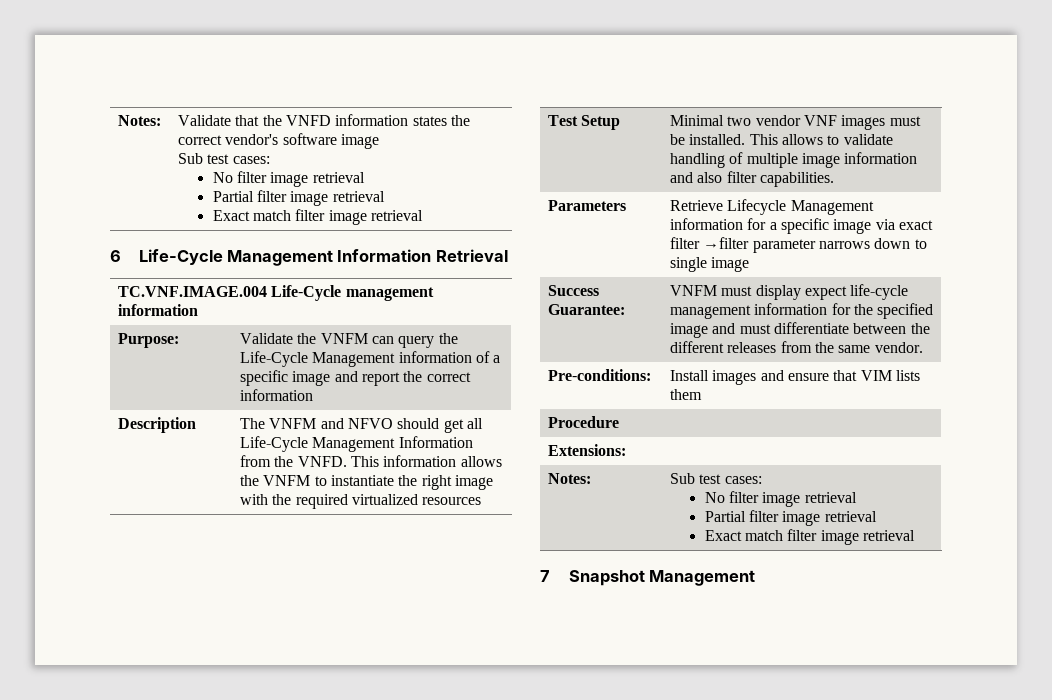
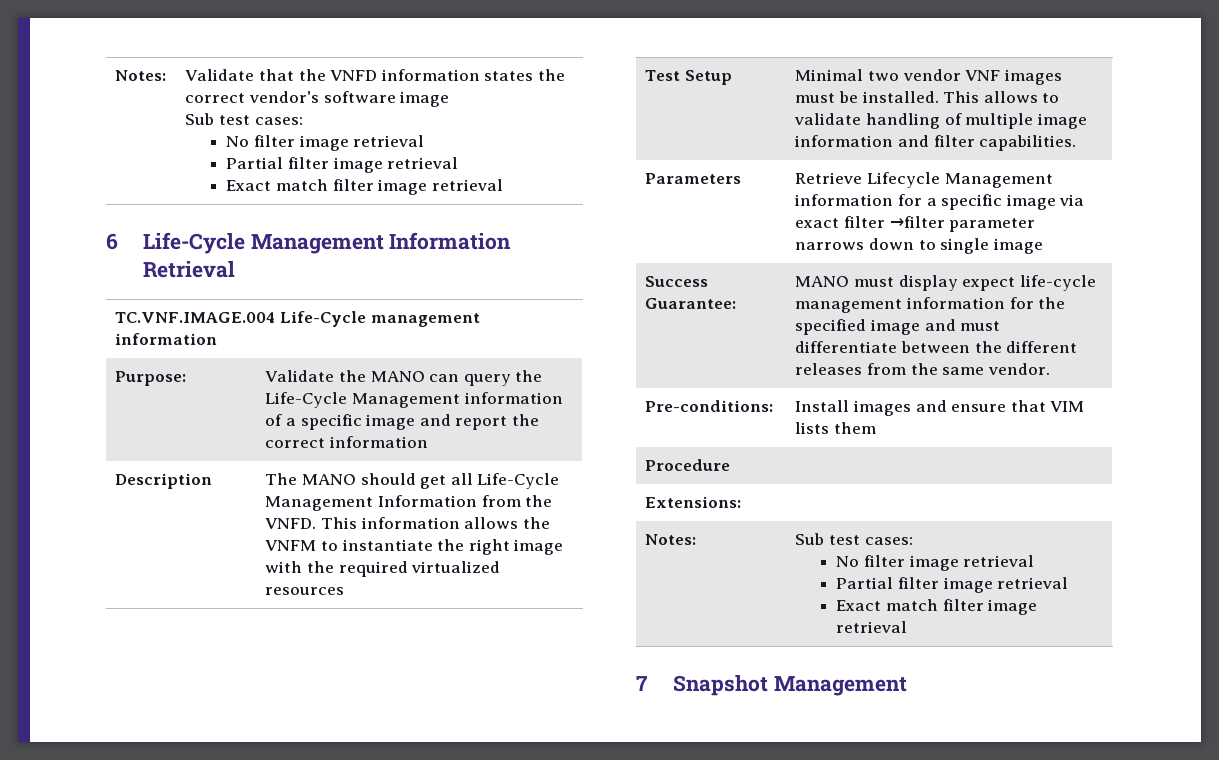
[320,333,368,344] VNFM -> [370,371,425,382] MANO
[269,418,394,429] VNFM and NFVO -> [301,474,356,485] MANO
[697,172,723,183] also -> (929, 141) none
[670,285,718,296] VNFM -> [795,276,850,287] MANO

